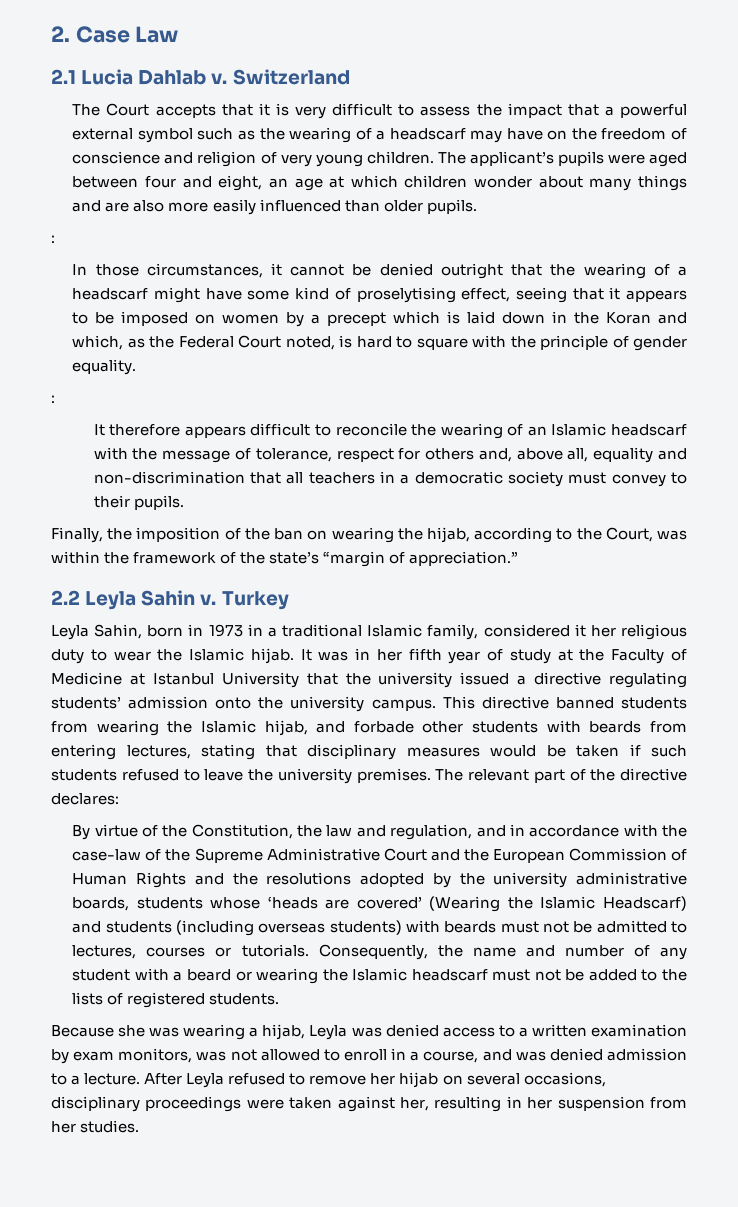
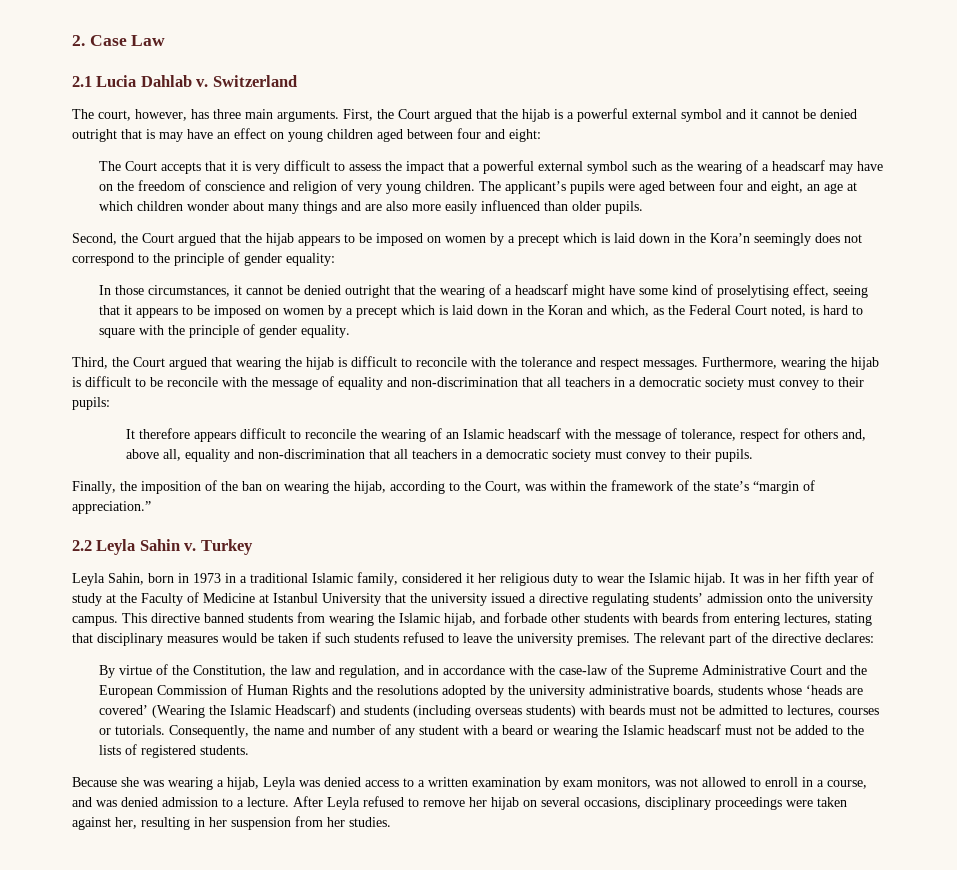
(350, 77) none -> [72,108,857,122] [72,128,541,142] // The court, however, has three main arguments. First, the Court argued that the hijab is a powerful external symbol and it cannot be denied outright that is may have an effect on young children aged between four and eight:
[51,235,55,243] : -> [72,233,862,246] [72,252,335,266] Second, the Court argued that the hijab appears to be imposed on women by a precept which is laid down in the Kora’n seemingly does not correspond to the principle of gender equality:
[51,395,55,403] : -> [72,356,879,370] [72,376,864,390] [72,397,110,410] Third, the Court argued that wearing the hijab is difficult to reconcile with the tolerance and respect messages. Furthermore, wearing the hijab is difficult to be reconcile with the message of equality and non-discrimination that all teachers in a democratic society must convey to their pupils:

